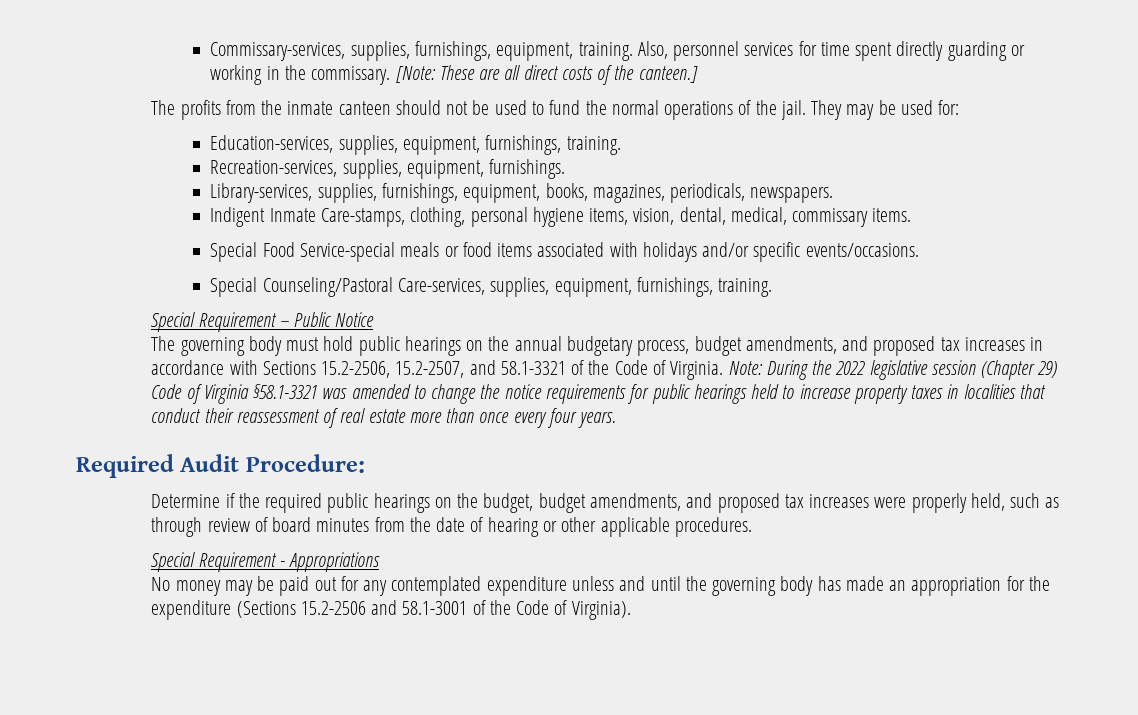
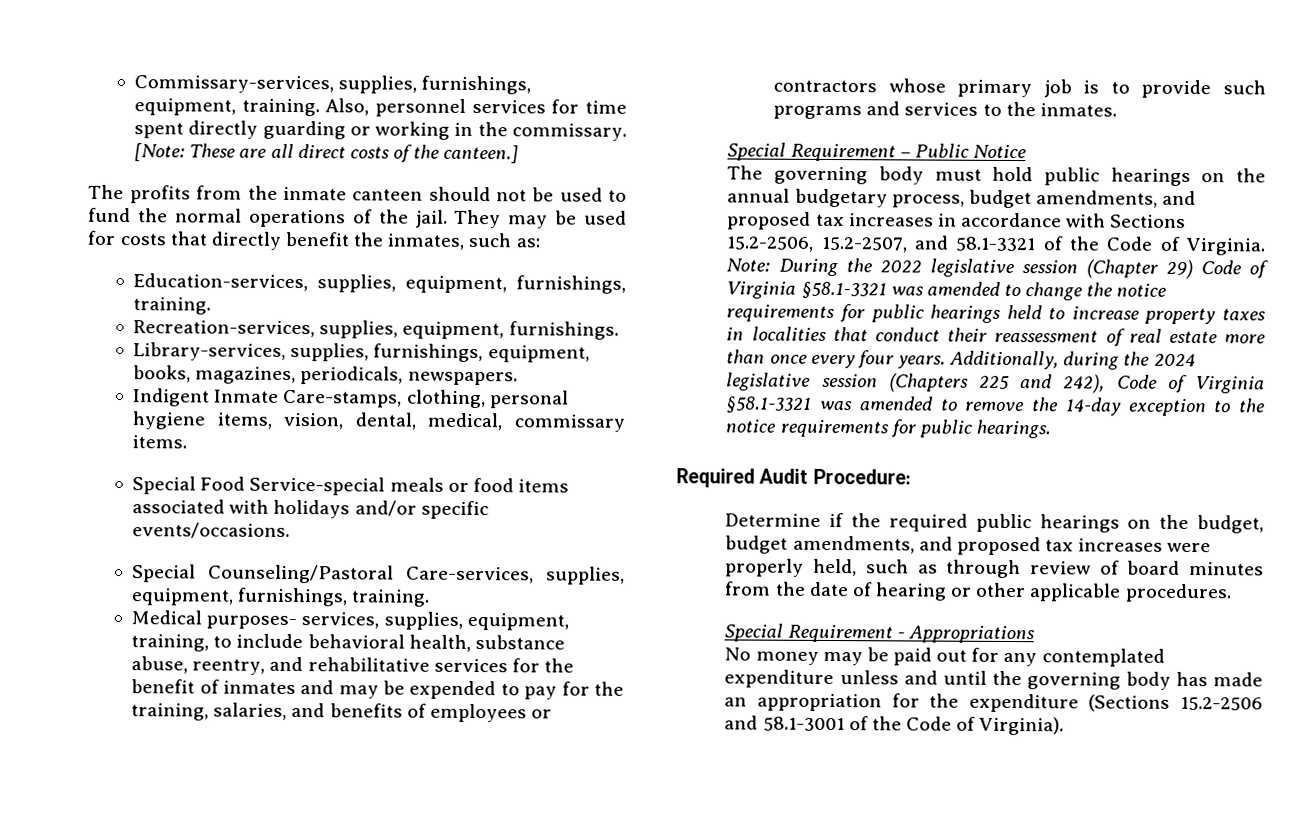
[938,100,960,115] for: -> [87,230,540,250] for costs that directly benefit the inmates, such as:
(773, 287) none -> [131,610,569,631] [131,633,565,652] [131,656,574,675] [131,679,625,700] [131,702,552,723] [773,78,1266,99] [773,101,1117,120] // Medical purposes- services, supplies, equipment, training, to include behavioral health, substance abuse, reentry, and rehabilitative services for the benefit of inmates and may be expended to pay for the training, salaries, and benefits of employees or contractors whose primary job is to provide such programs and services to the inmates.
(617, 420) none -> [949,350,1196,370] [726,372,1265,394] [725,396,1266,417] [725,419,1052,439] Additionally, during the 2024 legislative session (Chapters 225 and 242), Code of Virginia §58.1-3321 was amended to remove the 14-day exception to the notice requirements for public hearings.

